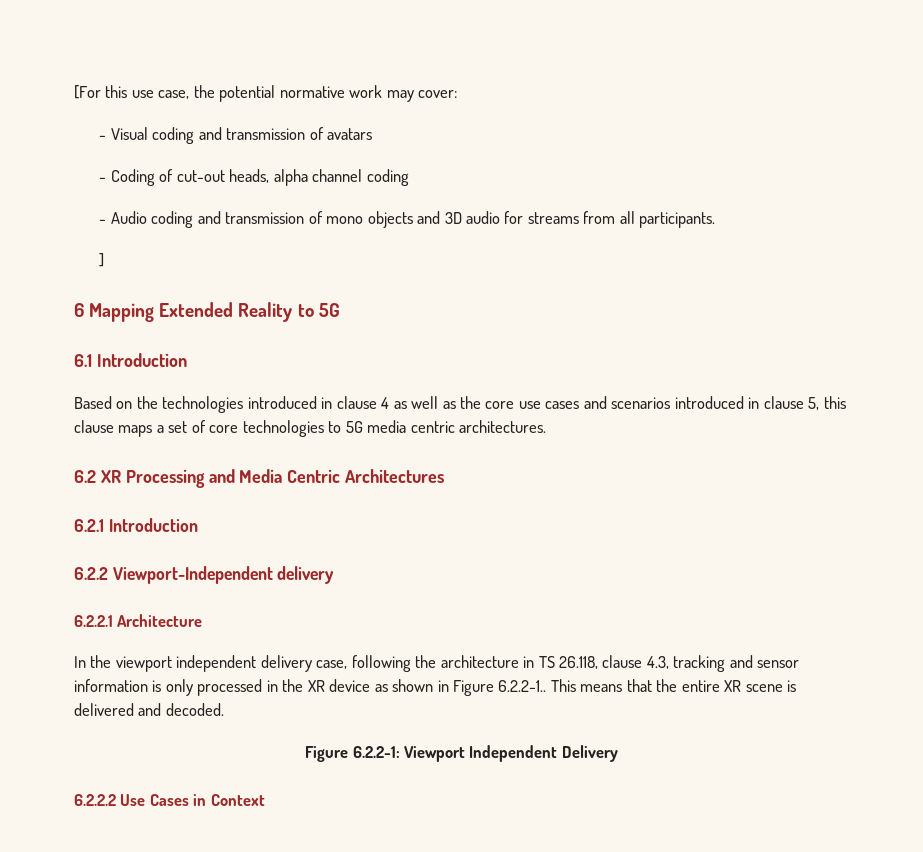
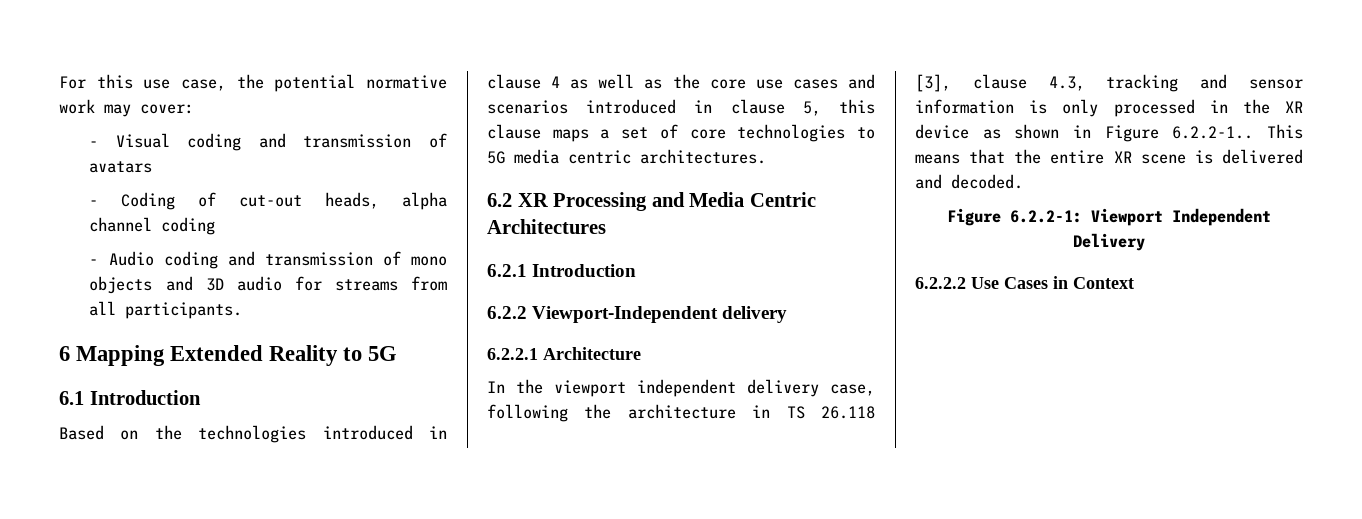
[74,85,101,99] [For -> [59,76,86,89] For
[99,253,105,267] // ] -> (243, 310) none
[559,656,599,669] 26.118, -> [821,406,875,419] [915,74,951,92] 26.118 [3],

